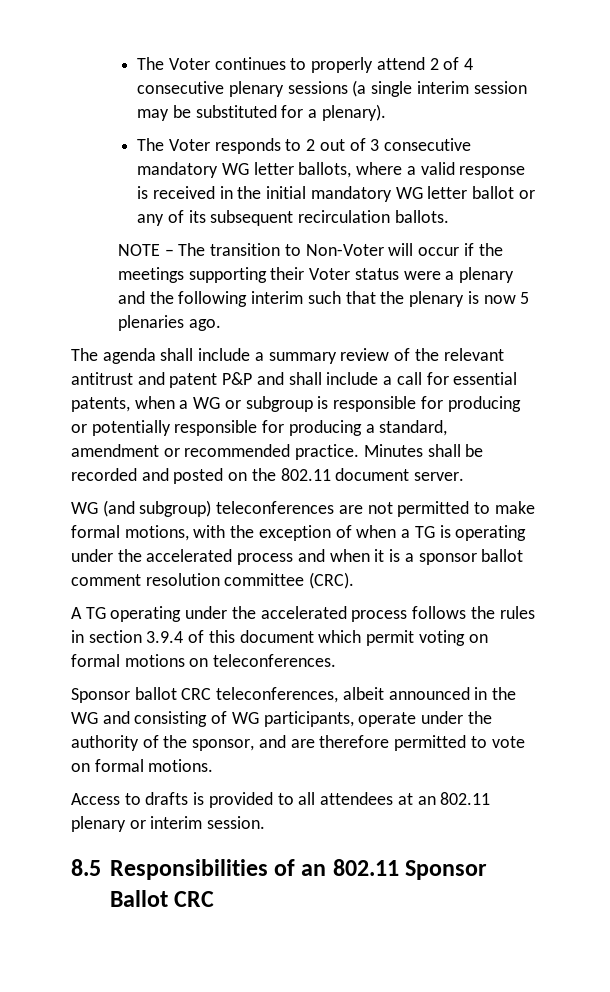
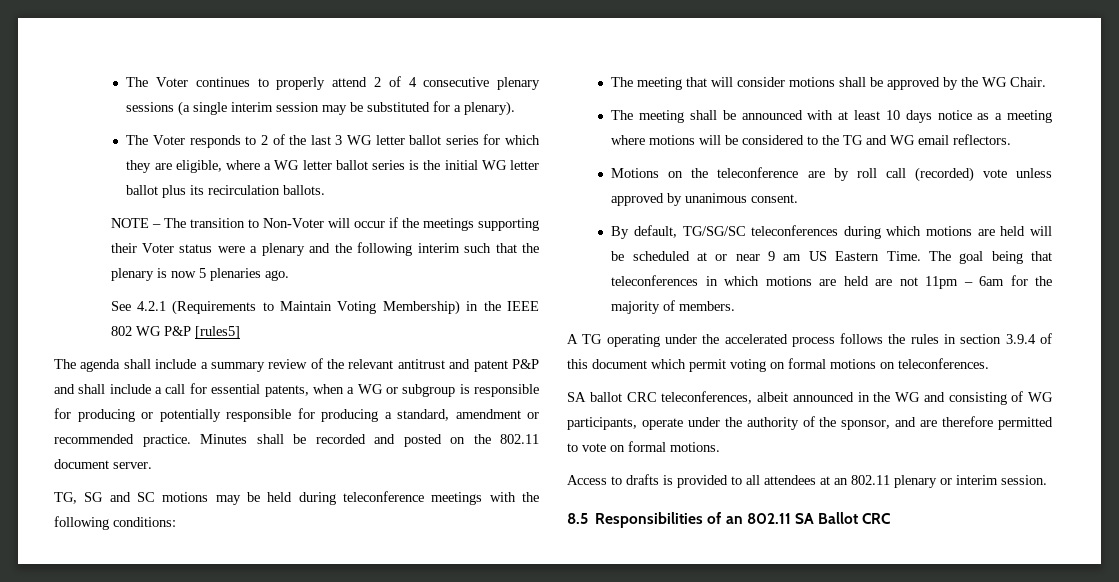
[319,138,472,151] [137,162,526,178] [137,186,535,202] [137,210,294,226] out of 3 consecutive mandatory WG letter ballots, where a valid response is received in the initial mandatory WG letter ballot or any of its subsequent -> [272,134,541,145] [126,160,540,173] [126,185,205,198] of the last 3 WG letter ballot series for which they are eligible, where a WG letter ballot series is the initial WG letter ballot plus its
(221, 325) none -> [110,300,539,315] [110,326,240,339] // See 4.2.1 (Requirements to Maintain Voting Membership) in the IEEE 802 WG P&P [rules5]
[71,500,535,517] [71,525,527,541] [71,549,524,565] [71,572,355,589] WG (and subgroup) teleconferences are not permitted to make formal motions, with the exception of when a TG is operating under the accelerated process and when it is a sponsor ballot comment resolution committee (CRC). -> [54,491,539,505] [54,516,176,530] [611,77,1047,90] [611,110,1052,123] [611,134,1012,145] [611,167,1052,182] [611,193,799,206] [611,225,1052,239] [611,251,1052,264] [611,275,1052,289] [611,300,736,314] TG, SG and SC motions may be held during teleconference meetings with the following conditions: // The meeting that will consider motions shall be approved by the WG Chair. // The meeting shall be announced with at least 10 days notice as a meeting where motions will be considered to the TG and WG email reflectors. // Motions on the teleconference are by roll call (recorded) vote unless approved by unanimous consent. // By default, TG/SG/SC teleconferences during which motions are held will be scheduled at or near 9 am US Eastern Time. The goal being that teleconferences in which motions are held are not 11pm – 6am for the majority of members.
[71,688,130,703] Sponsor -> [567,392,586,402] SA
[405,860,488,880] Sponsor -> [795,513,815,524] SA

